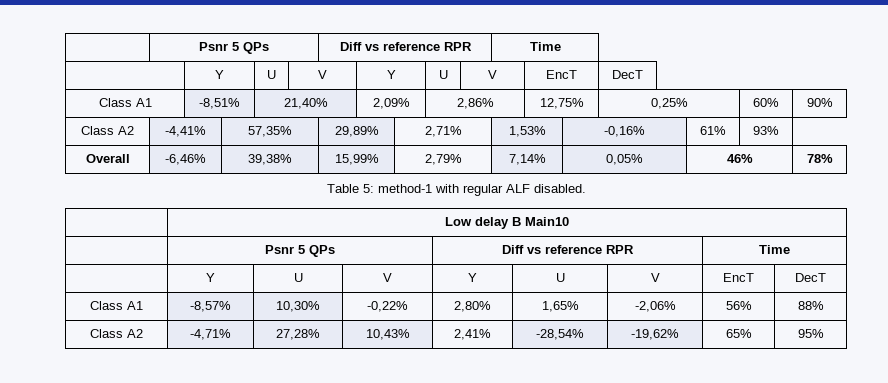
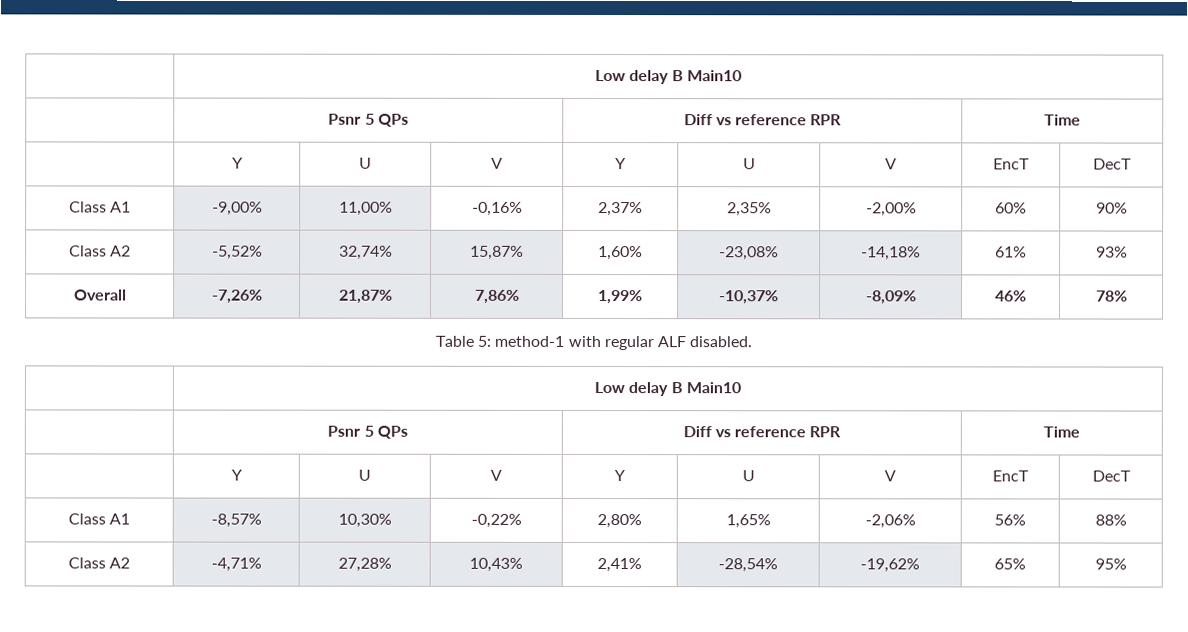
(199, 46) none -> [595,70,742,85] | Low delay B Main10 //
[199,98,240,109] [283,98,328,109] [372,98,410,109] [456,98,494,109] [539,98,584,109] [650,98,688,109] [753,98,779,107] [806,98,833,107] [81,126,134,135] [165,126,206,137] [248,126,292,137] [334,126,379,137] [424,126,462,137] [508,126,546,137] [604,126,645,137] [700,126,726,135] [753,126,779,135] [85,154,130,163] [165,154,206,165] [248,154,292,165] [334,154,379,165] [424,154,462,165] [508,154,546,165] [606,154,643,165] -8,51% | 21,40% | 2,09% | 2,86% | 12,75% | 0,25% | 60% | 90% // Class A2 | -4,41% | 57,35% | 29,89% | 2,71% | 1,53% | -0,16% | 61% | 93% // Overall | -6,46% | 39,38% | 15,99% | 2,79% | 7,14% | 0,05% -> [211,201,263,216] [338,201,393,216] [471,201,523,216] [598,202,643,217] [726,202,772,217] [865,202,917,217] [995,202,1027,214] [1095,202,1128,214] [68,245,132,257] [211,245,263,260] [338,245,393,260] [470,245,524,260] [598,246,643,261] [719,246,779,261] [861,246,921,261] [995,246,1027,258] [1095,246,1128,258] [73,289,127,301] [211,289,263,304] [338,289,393,304] [474,289,520,304] [598,290,643,305] [719,290,779,305] [865,290,917,305] -9,00% | 11,00% | -0,16% | 2,37% | 2,35% | -2,00% | 60% | 90% // Class A2 | -5,52% | 32,74% | 15,87% | 1,60% | -23,08% | -14,18% | 61% | 93% // Overall | -7,26% | 21,87% | 7,86% | 1,99% | -10,37% | -8,09%

